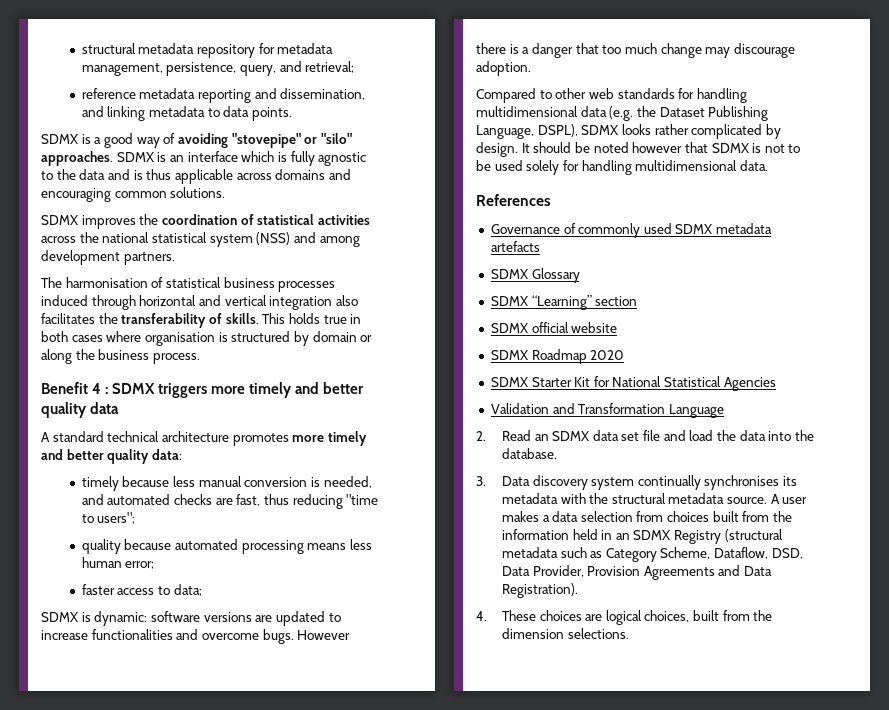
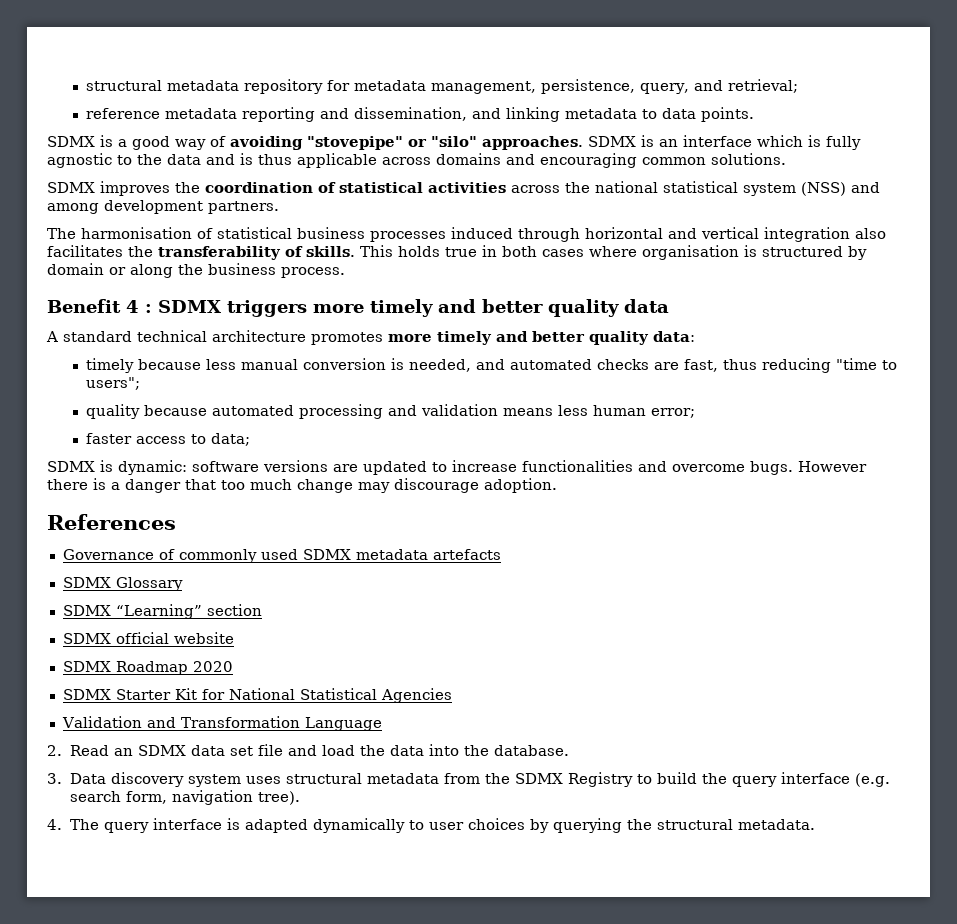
(304, 547) none -> [388,404,499,416] and validation
[476,88,747,103] [476,106,769,121] [476,124,781,139] [476,142,801,157] [476,160,768,175] // Compared to other web standards for handling multidimensional data (e.g. the Dataset Publishing Language, DSPL), SDMX looks rather complicated by design. It should be noted however that SDMX is not to be used solely for handling multidimensional data. -> (557, 485) none
[637,475,798,490] [501,493,808,504] [501,511,793,522] [501,529,783,544] [501,547,803,562] [501,565,773,580] [501,583,578,598] [476,610,773,625] [501,628,629,639] continually synchronises its metadata with the structural metadata source. A user makes a data selection from choices built from the information held in an SDMX Registry (structural metadata such as Category Scheme, Dataflow, DSD, Data Provider, Provision Agreements and Data Registration). // 4. These choices are logical choices, built from the dimension selections. -> [246,772,891,787] [70,790,301,805] [47,818,816,833] uses structural metadata from the SDMX Registry to build the query interface (e.g. search form, navigation tree). // 4. The query interface is adapted dynamically to user choices by querying the structural metadata.

